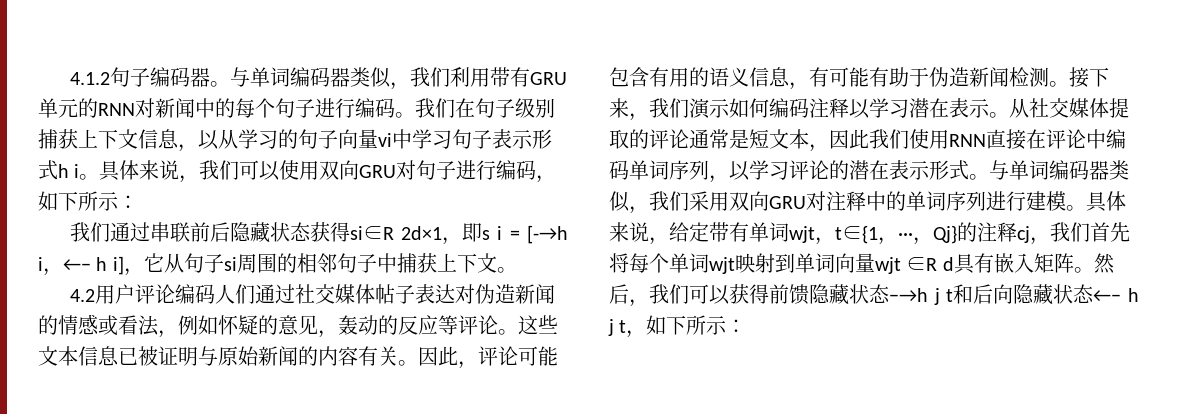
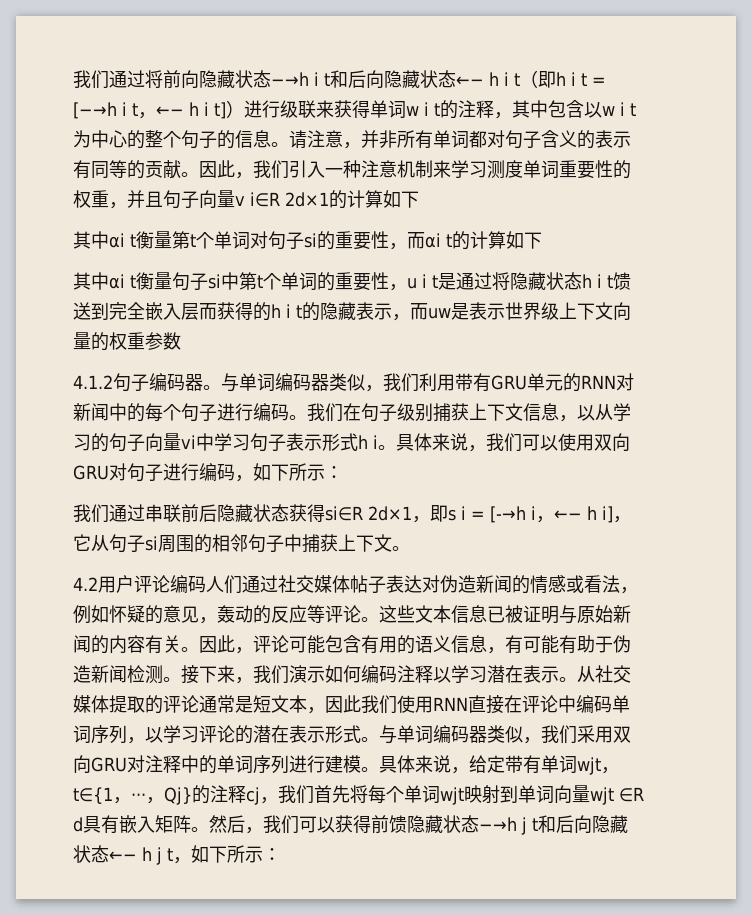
(69, 78) none -> [73,70,606,89] [73,100,636,119] [73,130,631,149] [73,160,631,179] [73,190,419,209] [73,231,542,250] [73,272,631,291] [73,302,631,321] [73,332,181,351] 我们通过将前向隐藏状态−→h i t和后向隐藏状态←− h i t（即h i t = [−→h i t，←− h i t]）进行级联来获得单词w i t的注释，其中包含以w i t为中心的整个句子的信息。请注意，并非所有单词都对句子含义的表示有同等的贡献。因此，我们引入一种注意机制来学习测度单词重要性的权重，并且句子向量v i∈R 2d×1的计算如下 // 其中αi t衡量第t个单词对句子si的重要性，而αi t的计算如下 // 其中αi t衡量句子si中第t个单词的重要性，u i t是通过将隐藏状态h i t馈送到完全嵌入层而获得的h i t的隐藏表示，而uw是表示世界级上下文向量的权重参数 //

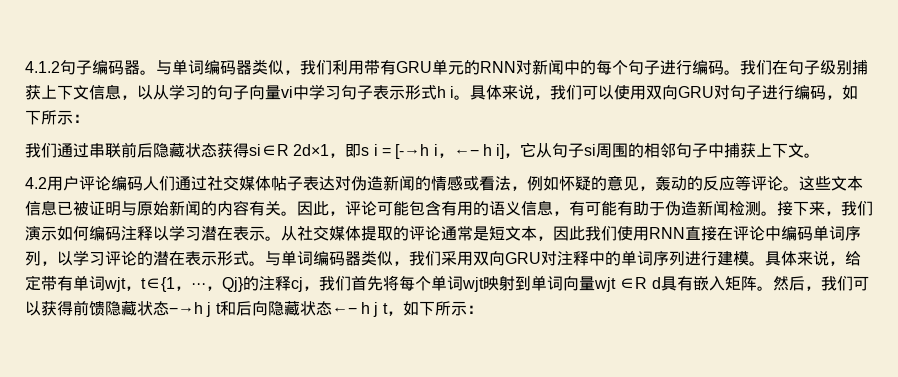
[73,70,606,89] [73,100,636,119] [73,130,631,149] [73,160,631,179] [73,190,419,209] [73,231,542,250] [73,272,631,291] [73,302,631,321] [73,332,181,351] 我们通过将前向隐藏状态−→h i t和后向隐藏状态←− h i t（即h i t = [−→h i t，←− h i t]）进行级联来获得单词w i t的注释，其中包含以w i t为中心的整个句子的信息。请注意，并非所有单词都对句子含义的表示有同等的贡献。因此，我们引入一种注意机制来学习测度单词重要性的权重，并且句子向量v i∈R 2d×1的计算如下 // 其中αi t衡量第t个单词对句子si的重要性，而αi t的计算如下 // 其中αi t衡量句子si中第t个单词的重要性，u i t是通过将隐藏状态h i t馈送到完全嵌入层而获得的h i t的隐藏表示，而uw是表示世界级上下文向量的权重参数 // -> (25, 67) none

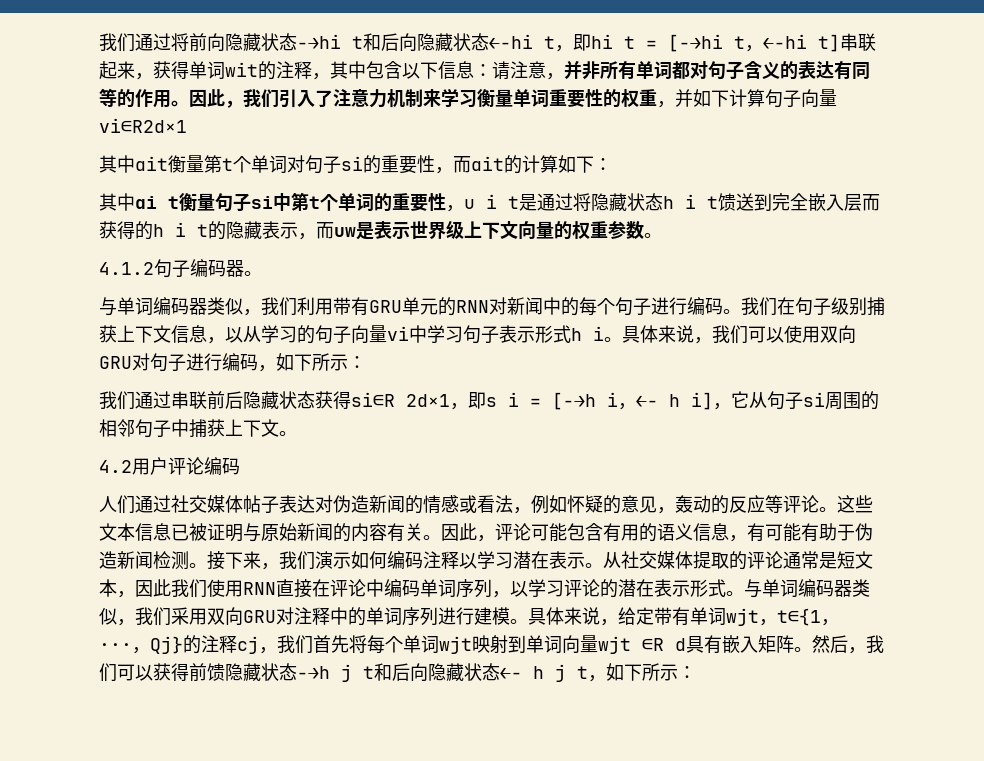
(25, 67) none -> [99,33,876,52] [99,60,870,80] [99,88,837,108] [99,118,187,133] [99,155,612,174] [99,192,880,212] [99,220,662,240] 我们通过将前向隐藏状态-→hi t和后向隐藏状态←-hi t，即hi t = [-→hi t，←-hi t]串联起来，获得单词wit的注释，其中包含以下信息：请注意，并非所有单词都对句子含义的表达有同等的作用。因此，我们引入了注意力机制来学习衡量单词重要性的权重，并如下计算句子向量vi∈R2d×1 // 其中αit衡量第t个单词对句子si的重要性，而αit的计算如下： // 其中αi t衡量句子si中第t个单词的重要性，u i t是通过将隐藏状态h i t馈送到完全嵌入层而获得的h i t的隐藏表示，而uw是表示世界级上下文向量的权重参数。 //
(156, 72) none -> (262, 273) //
(143, 183) none -> (240, 466) //

